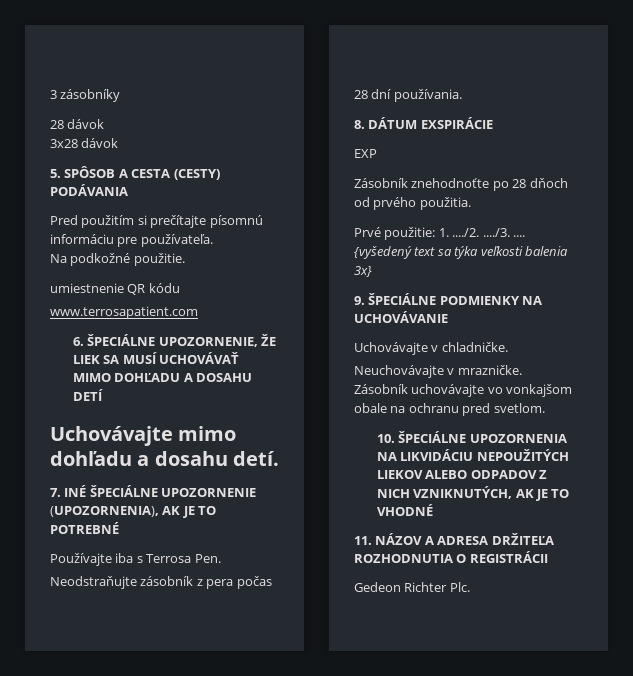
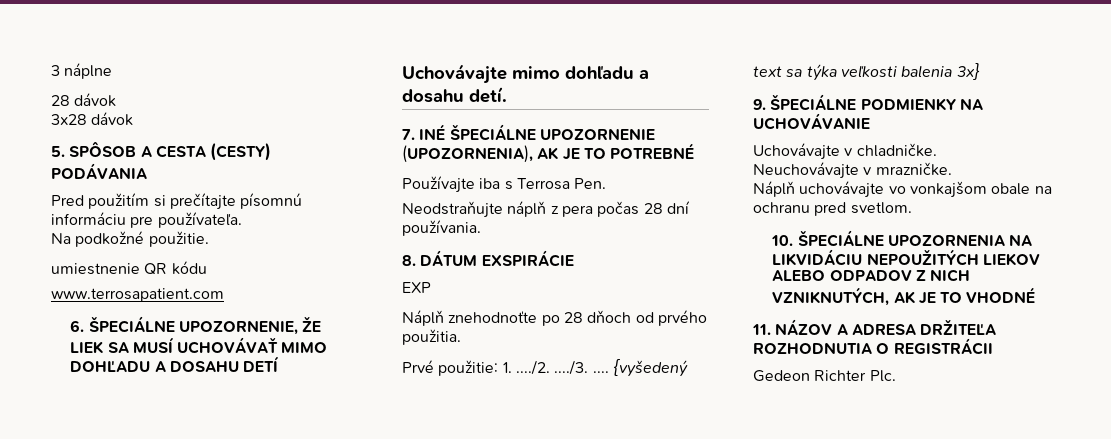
[60,89,121,102] zásobníky -> [64,63,113,79] náplne
[140,576,194,586] zásobník -> [507,201,547,217] náplň
[354,178,408,188] Zásobník -> [402,310,444,326] Náplň
[354,384,408,394] Zásobník -> [753,181,795,197] Náplň

